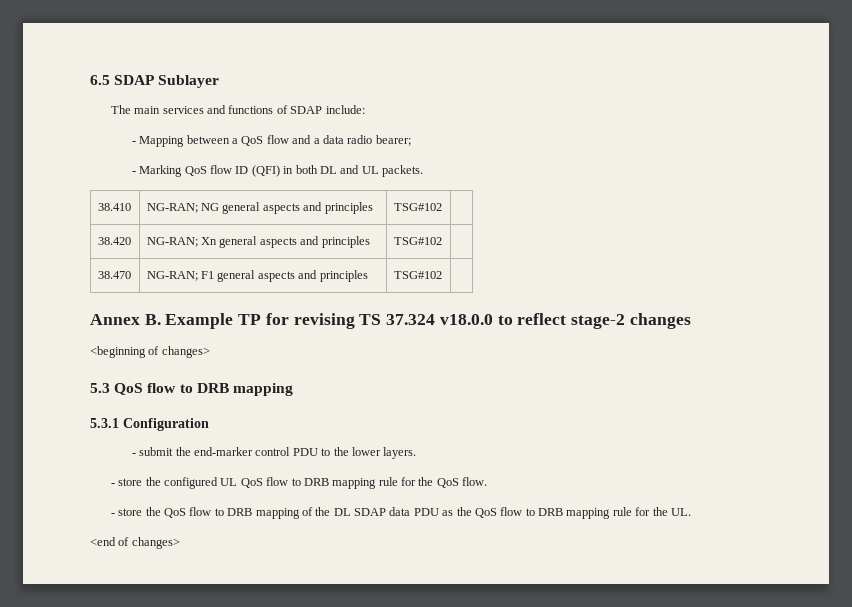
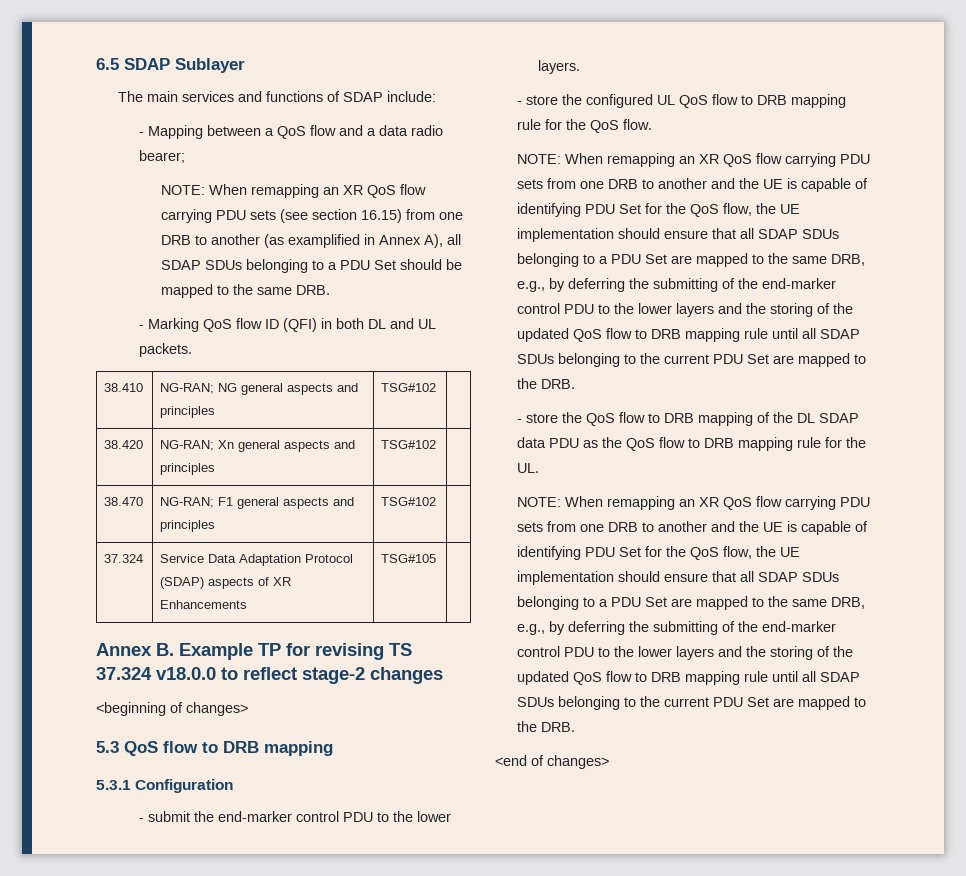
(411, 140) none -> [160,184,426,198] [160,209,463,223] [160,234,461,248] [160,259,462,273] [160,284,330,298] // NOTE: When remapping an XR QoS flow carrying PDU sets (see section 16.15) from one DRB to another (as examplified in Annex A), all SDAP SDUs belonging to a PDU Set should be mapped to the same DRB.
(442, 275) none -> [104,554,144,563] [160,554,354,566] [160,577,292,589] [160,600,248,609] [381,554,437,563] // 37.324 | Service Data Adaptation Protocol (SDAP) aspects of XR Enhancements | TSG#105 |
(488, 481) none -> [516,153,870,167] [516,178,868,192] [516,203,800,217] [516,228,839,242] [516,253,865,267] [516,278,836,292] [516,303,853,317] [516,328,860,342] [516,353,866,367] [516,378,575,389] // NOTE: When remapping an XR QoS flow carrying PDU sets from one DRB to another and the UE is capable of identifying PDU Set for the QoS flow, the UE implementation should ensure that all SDAP SDUs belonging to a PDU Set are mapped to the same DRB, e.g., by deferring the submitting of the end-marker control PDU to the lower layers and the storing of the updated QoS flow to DRB mapping rule until all SDAP SDUs belonging to the current PDU Set are mapped to the DRB.
(691, 512) none -> [516,496,870,510] [516,521,868,535] [516,546,800,560] [516,571,839,585] [516,596,865,610] [516,621,836,635] [516,646,853,660] [516,671,860,685] [516,696,866,710] [516,721,575,732] // NOTE: When remapping an XR QoS flow carrying PDU sets from one DRB to another and the UE is capable of identifying PDU Set for the QoS flow, the UE implementation should ensure that all SDAP SDUs belonging to a PDU Set are mapped to the same DRB, e.g., by deferring the submitting of the end-marker control PDU to the lower layers and the storing of the updated QoS flow to DRB mapping rule until all SDAP SDUs belonging to the current PDU Set are mapped to the DRB.

